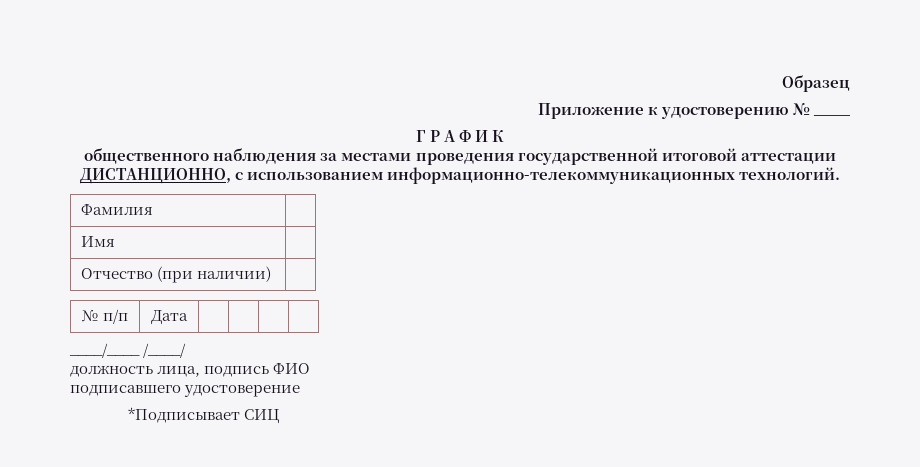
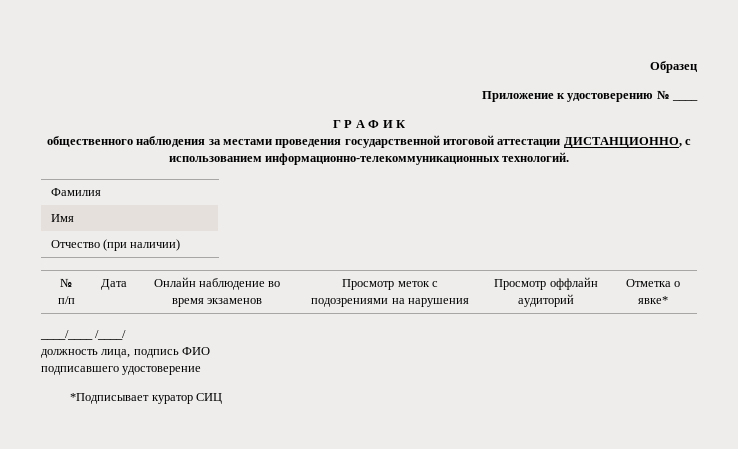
(188, 317) | | | -> [153,277,281,290] [171,298,263,307] [342,279,438,290] [311,298,469,307] [494,277,598,290] [518,294,574,307] [625,279,681,287] [638,296,668,304] Онлайн наблюдение во время экзаменов | Просмотр меток с подозрениями на нарушения | Просмотр оффлайн аудиторий | Отметка о явке*
(240, 415) none -> [151,395,193,404] куратор

